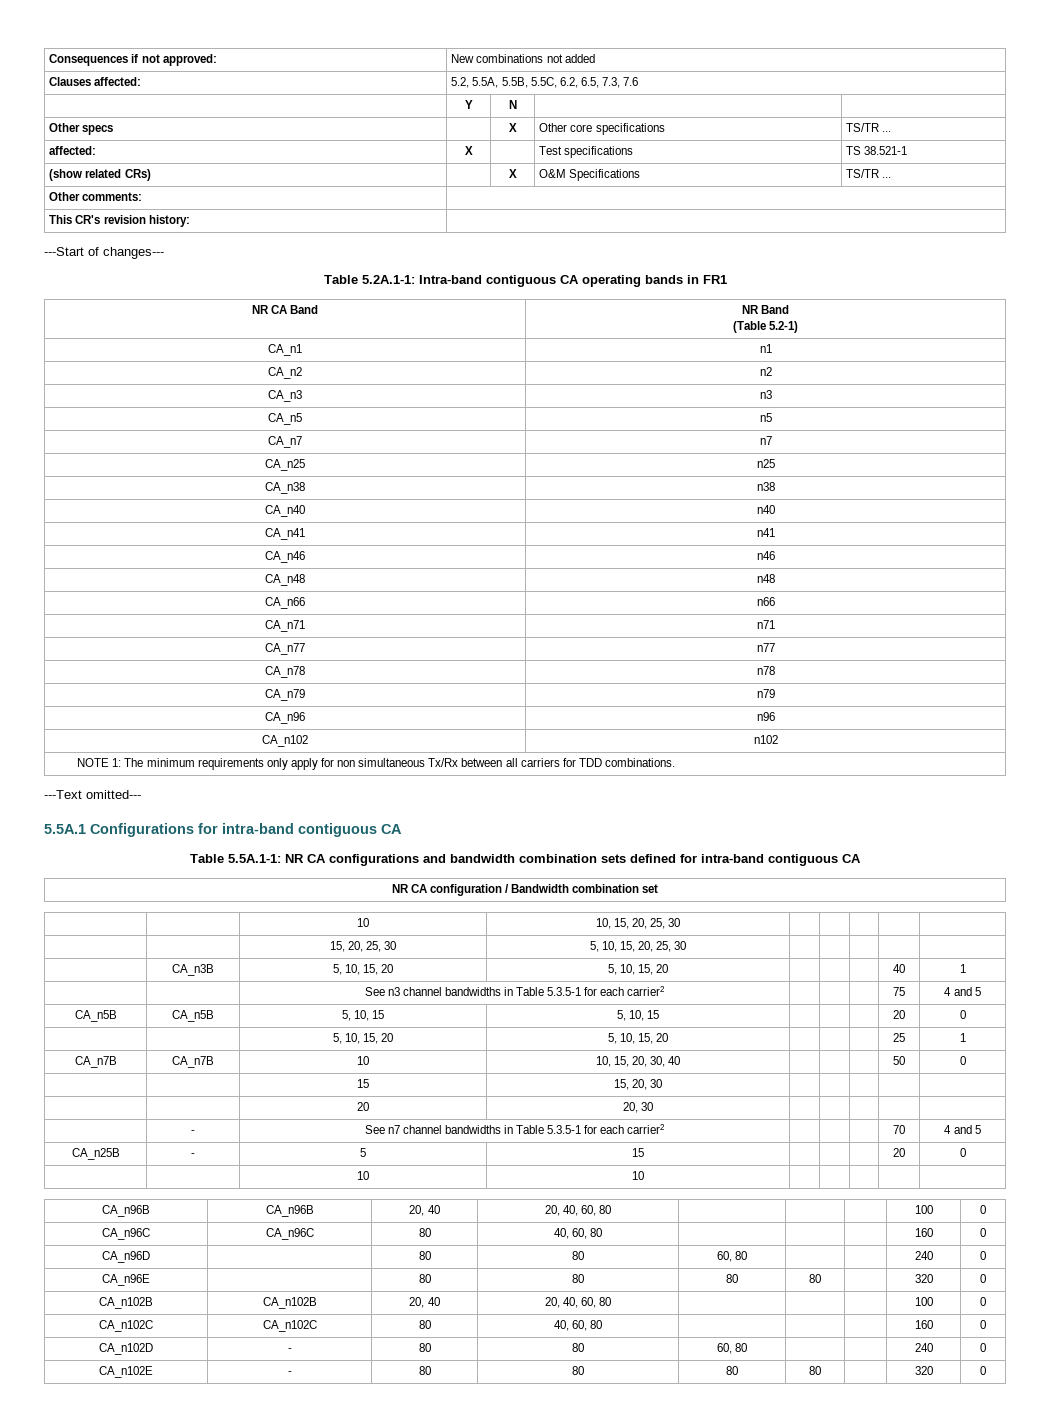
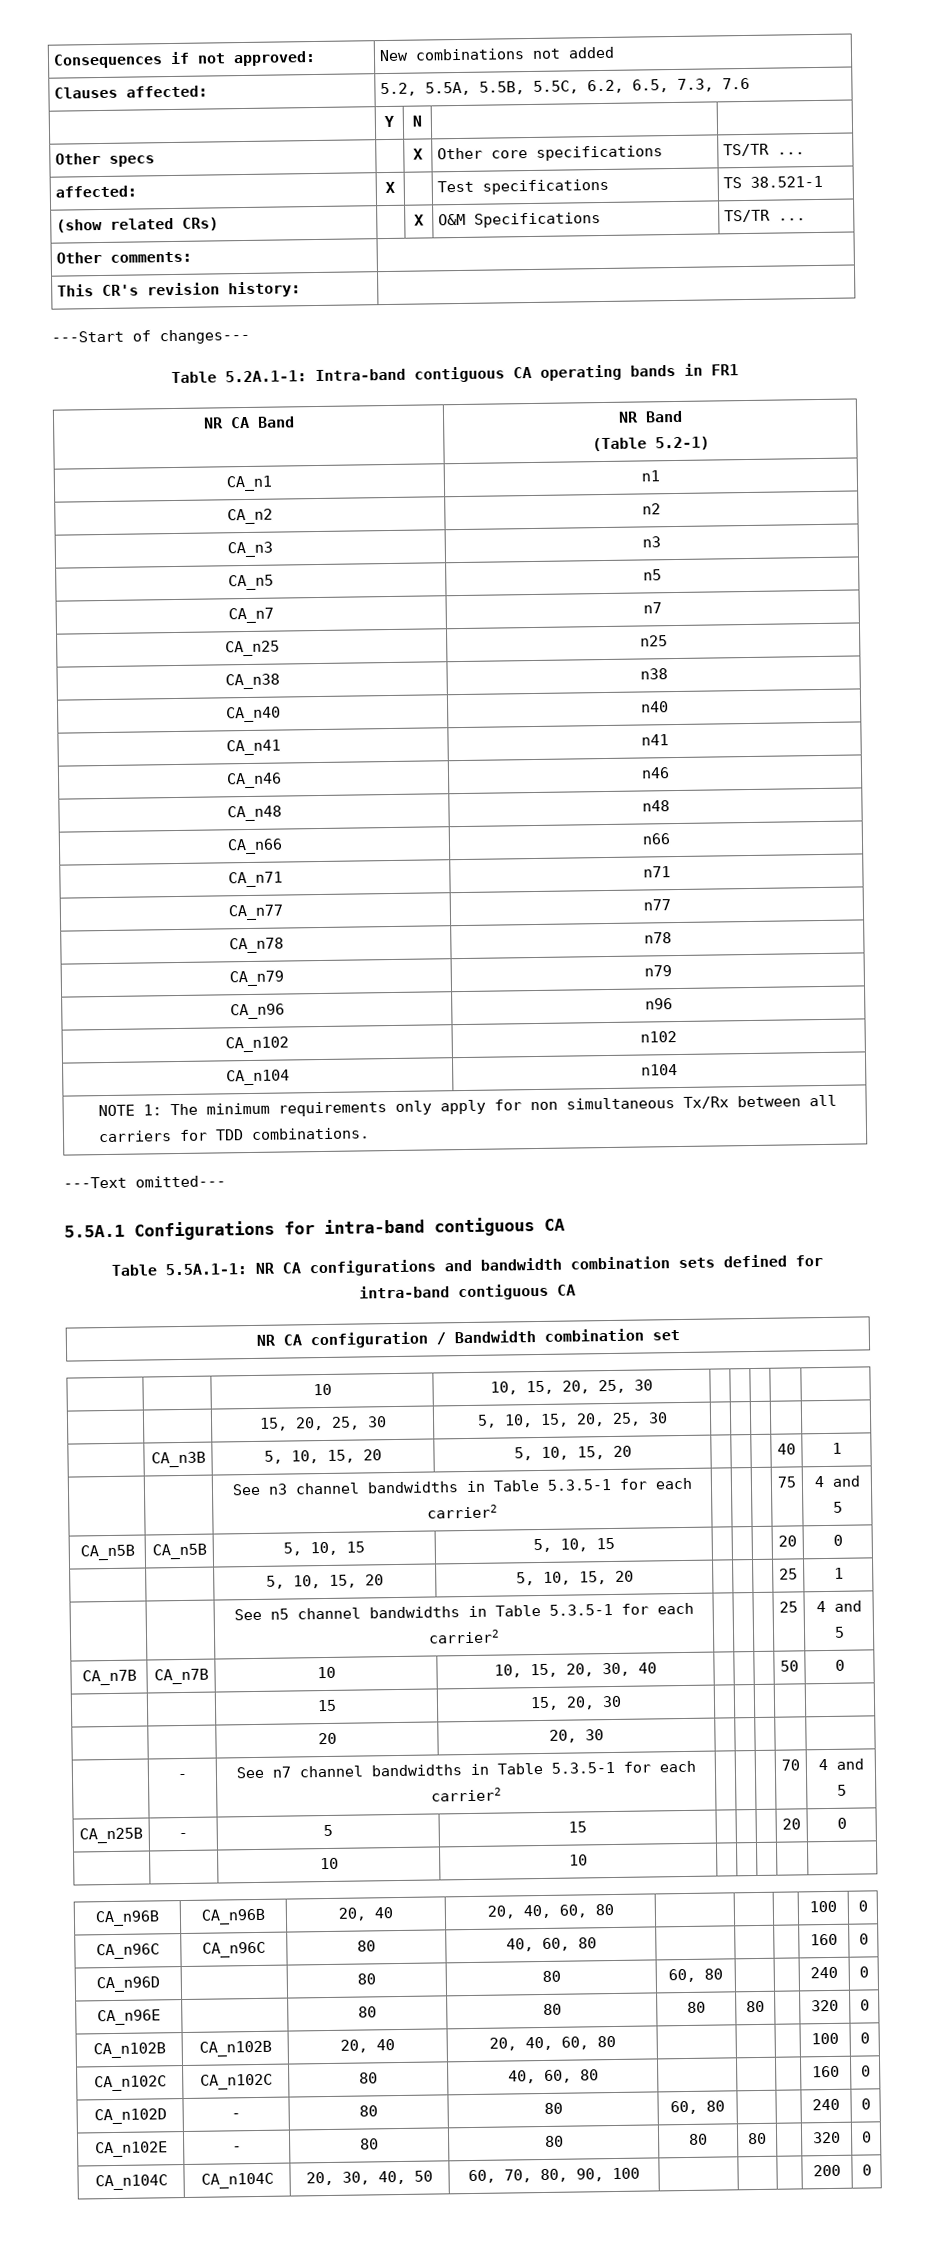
(778, 739) none -> [226,1069,290,1086] [641,1064,678,1076] // CA_n104 | n104
(966, 1037) none -> [233,1602,694,1621] [428,1629,500,1644] [779,1601,798,1613] [815,1600,862,1613] [833,1626,845,1638] // | | See n5 channel bandwidths in Table 5.3.5-1 for each carrier2 | | | | 25 | 4 and 5
(986, 1370) none -> [94,2174,168,2191] [200,2172,274,2189] [306,2170,433,2186] [468,2167,640,2184] [813,2164,841,2177] [861,2164,872,2176] // CA_n104C | CA_n104C | 20, 30, 40, 50 | 60, 70, 80, 90, 100 | | | | 200 | 0

